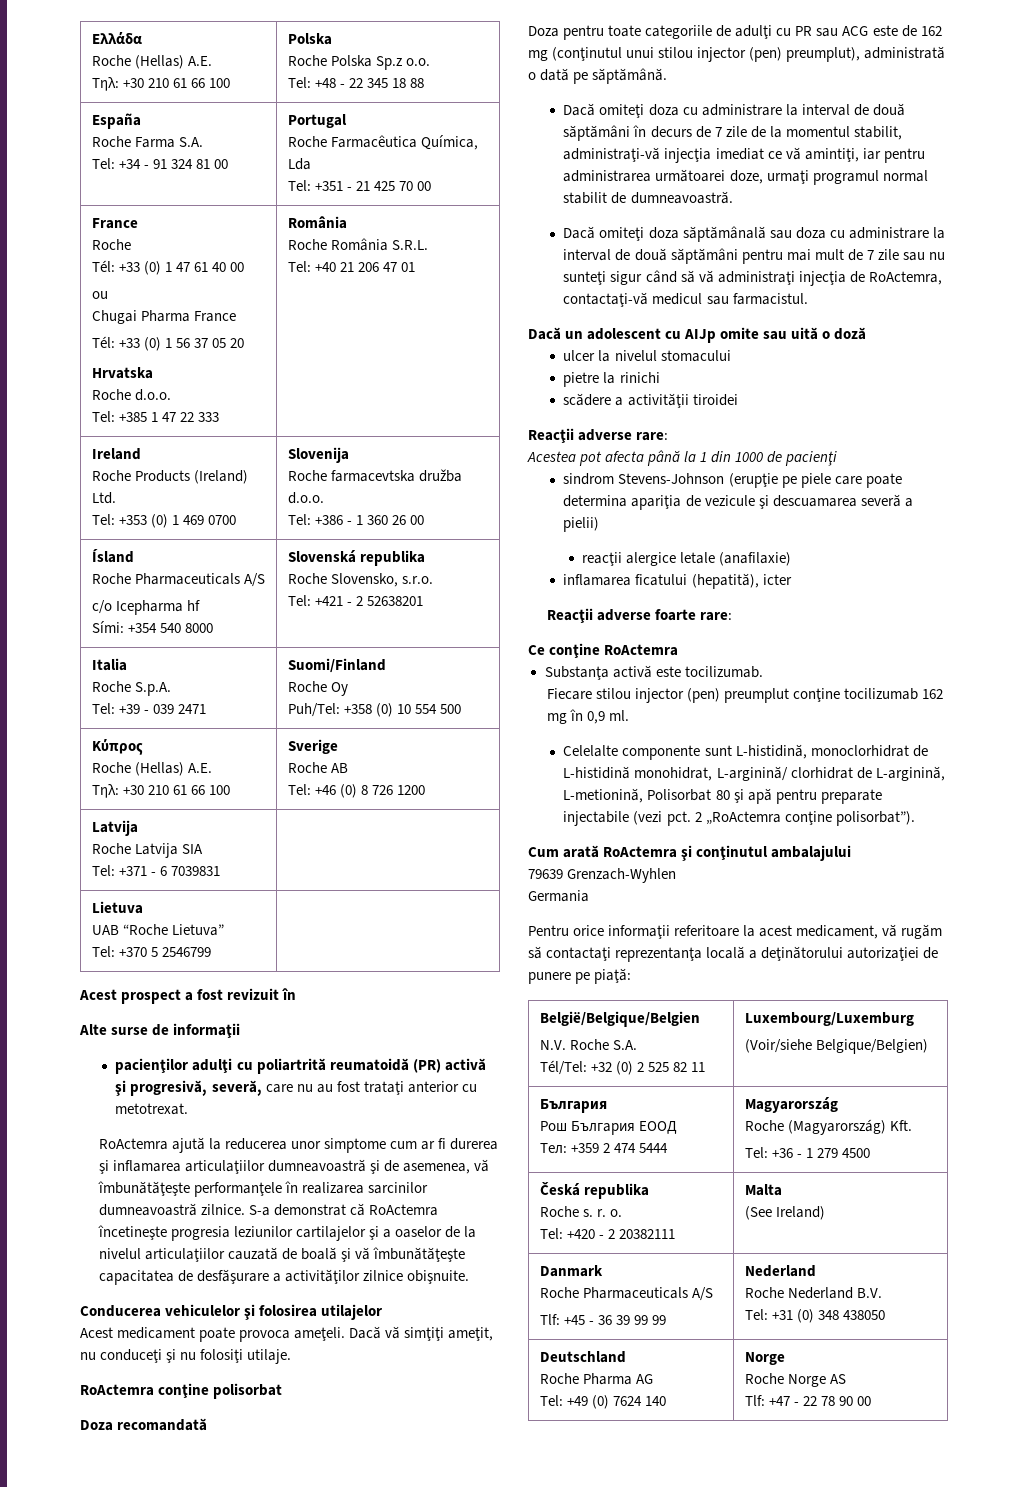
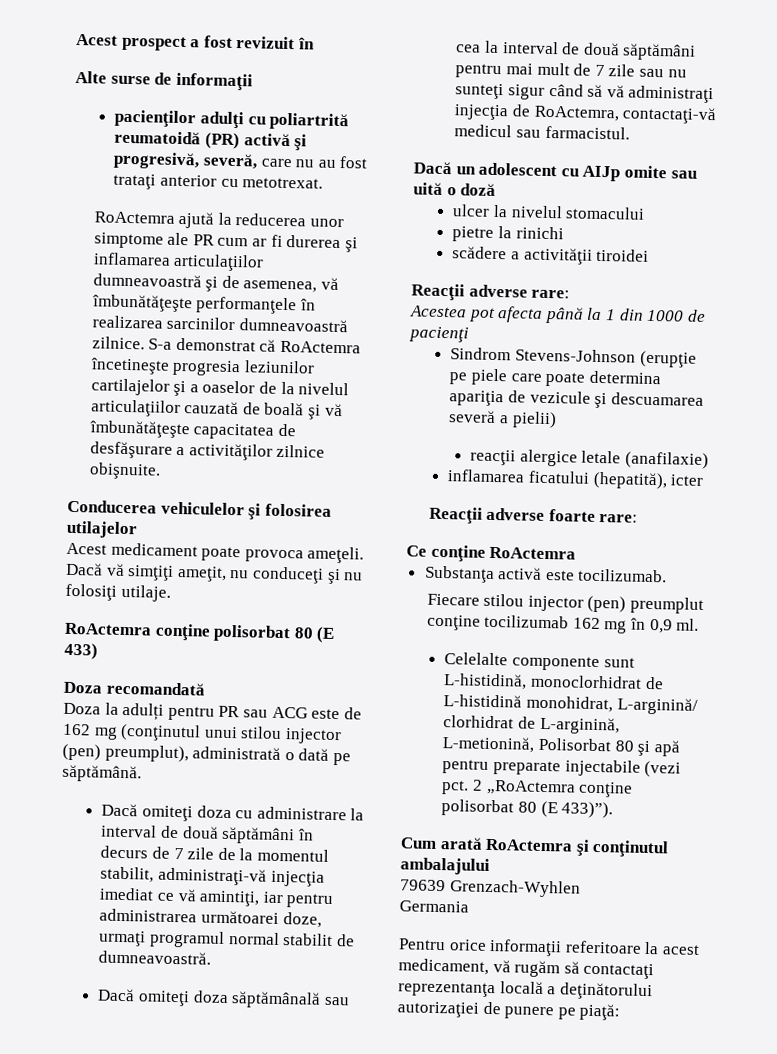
[91,32,142,44] [91,55,212,69] [91,77,231,91] [287,33,332,45] [287,55,431,70] [287,77,425,88] [91,113,141,129] [91,136,203,148] [91,158,229,169] [287,114,347,128] [287,135,478,150] [287,158,311,170] [287,180,432,191] [91,218,138,229] [91,239,131,250] [91,260,245,275] [91,291,108,299] [91,310,236,324] [91,336,245,351] [91,367,153,379] [91,389,171,401] [91,411,220,422] [287,216,347,229] [287,238,428,251] [287,261,416,272] [91,448,141,460] [91,470,248,484] [91,492,116,504] [91,514,237,528] [287,447,349,463] [287,469,462,482] [287,492,324,504] [287,514,425,525] [91,549,134,563] [91,573,265,587] [91,600,200,615] [91,621,214,633] [287,550,425,566] [287,573,433,587] [287,595,424,606] [91,658,127,671] [91,681,171,696] [91,703,207,714] [287,658,386,673] [287,681,348,696] [287,703,462,717] [91,739,143,755] [91,762,212,776] [91,784,231,798] [287,739,338,754] [287,762,348,773] [287,784,426,798] [91,820,138,836] [91,843,203,858] [91,865,221,876] [91,901,143,914] [91,924,224,936] [91,946,212,957] Ελλάδα // Roche (Hellas) A.E. // Τηλ: +30 210 61 66 100 | Polska // Roche Polska Sp.z o.o. // Tel: +48 - 22 345 18 88 // España // Roche Farma S.A. // Tel: +34 - 91 324 81 00 | Portugal // Roche Farmacêutica Química, Lda // Tel: +351 - 21 425 70 00 // France // Roche // Tél: +33 (0) 1 47 61 40 00 // ou // Chugai Pharma France // Tél: +33 (0) 1 56 37 05 20 // Hrvatska // Roche d.o.o. // Tel: +385 1 47 22 333 | România // Roche România S.R.L. // Tel: +40 21 206 47 01 // Ireland // Roche Products (Ireland) Ltd. // Tel: +353 (0) 1 469 0700 | Slovenija // Roche farmacevtska družba d.o.o. // Tel: +386 - 1 360 26 00 // Ísland // Roche Pharmaceuticals A/S // c/o Icepharma hf // Sími: +354 540 8000 | Slovenská republika // Roche Slovensko, s.r.o. // Tel: +421 - 2 52638201 // Italia // Roche S.p.A. // Tel: +39 - 039 2471 | Suomi/Finland // Roche Oy // Puh/Tel: +358 (0) 10 554 500 // Kύπρος // Roche (Hellas) A.E. // Τηλ: +30 210 61 66 100 | Sverige // Roche AB // Tel: +46 (0) 8 726 1200 // Latvija // Roche Latvija SIA // Tel: +371 - 6 7039831 | // Lietuva // UAB “Roche Lietuva” // Tel: +370 5 2546799 | // -> (76, 39) none
(387, 1145) none -> [167,232,215,246] ale PR
(283, 1391) none -> [293,626,336,643] [64,642,98,660] 80 (E 433)
[563,25,792,40] pentru toate categoriile de adulţi cu -> [104,702,215,721] la adulți pentru
[795,227,929,239] doza cu administrare -> [456,44,482,53] cea
[563,473,615,485] sindrom -> [450,347,512,361] Sindrom
[835,811,915,826] polisorbat”). -> [441,799,614,819] polisorbat 80 (E 433)”).
[539,1011,700,1027] [539,1039,637,1050] [539,1060,706,1075] [744,1012,914,1026] [744,1039,928,1054] [539,1099,607,1113] [539,1121,677,1135] [539,1143,669,1154] [744,1097,838,1113] [744,1119,912,1135] [744,1147,871,1158] [539,1182,649,1199] [539,1206,623,1217] [539,1228,676,1239] [744,1184,782,1196] [744,1206,825,1220] [539,1265,603,1277] [539,1287,713,1301] [539,1314,667,1325] [744,1265,816,1277] [744,1287,882,1299] [744,1309,886,1323] [539,1351,626,1363] [539,1373,653,1385] [539,1395,667,1409] [744,1352,785,1365] [744,1373,846,1387] [744,1395,872,1406] // België/Belgique/Belgien // N.V. Roche S.A. // Tél/Tel: +32 (0) 2 525 82 11 | Luxembourg/Luxemburg // (Voir/siehe Belgique/Belgien) // България // Рош България ЕООД // Тел: +359 2 474 5444 | Magyarország // Roche (Magyarország) Kft. // Tel: +36 - 1 279 4500 // Česká republika // Roche s. r. o. // Tel: +420 - 2 20382111 | Malta // (See Ireland) // Danmark // Roche Pharmaceuticals A/S // Tlf: +45 - 36 39 99 99 | Nederland // Roche Nederland B.V. // Tel: +31 (0) 348 438050 // Deutschland // Roche Pharma AG // Tel: +49 (0) 7624 140 | Norge // Roche Norge AS // Tlf: +47 - 22 78 90 00 -> (621, 1012) none

